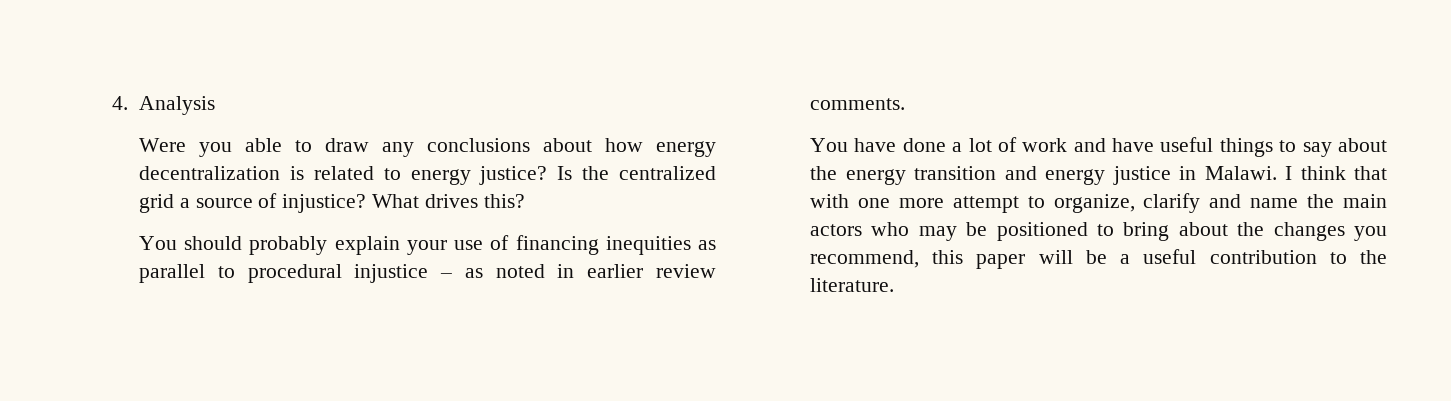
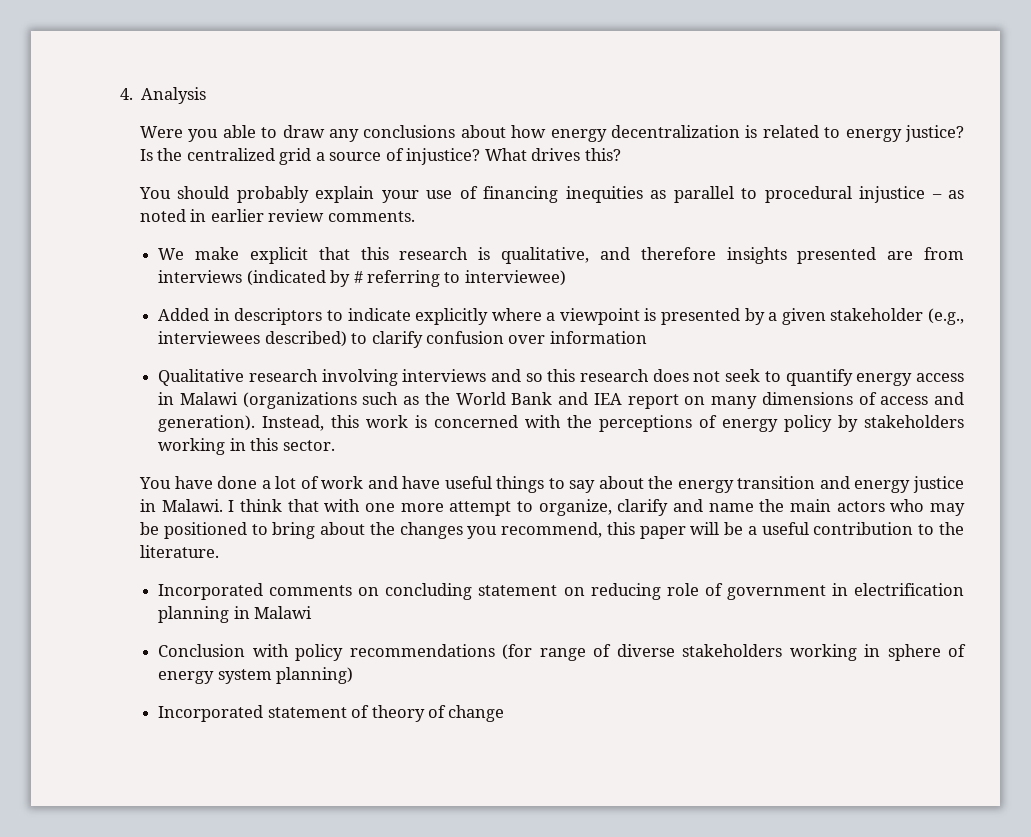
(906, 104) none -> [158,247,964,264] [158,270,566,287] [158,308,965,325] [158,331,647,348] [158,369,965,386] [158,392,965,409] [158,415,964,432] [158,438,335,455] // We make explicit that this research is qualitative, and therefore insights presented are from interviews (indicated by # referring to interviewee) // Added in descriptors to indicate explicitly where a viewpoint is presented by a given stakeholder (e.g., interviewees described) to clarify confusion over information // Qualitative research involving interviews and so this research does not seek to quantify energy access in Malawi (organizations such as the World Bank and IEA report on many dimensions of access and generation). Instead, this work is concerned with the perceptions of energy policy by stakeholders working in this sector.
(895, 285) none -> [158,583,964,600] [158,606,313,623] [158,644,967,661] [158,667,354,684] [158,705,505,722] // Incorporated comments on concluding statement on reducing role of government in electrification planning in Malawi // Conclusion with policy recommendations (for range of diverse stakeholders working in sphere of energy system planning) // Incorporated statement of theory of change

